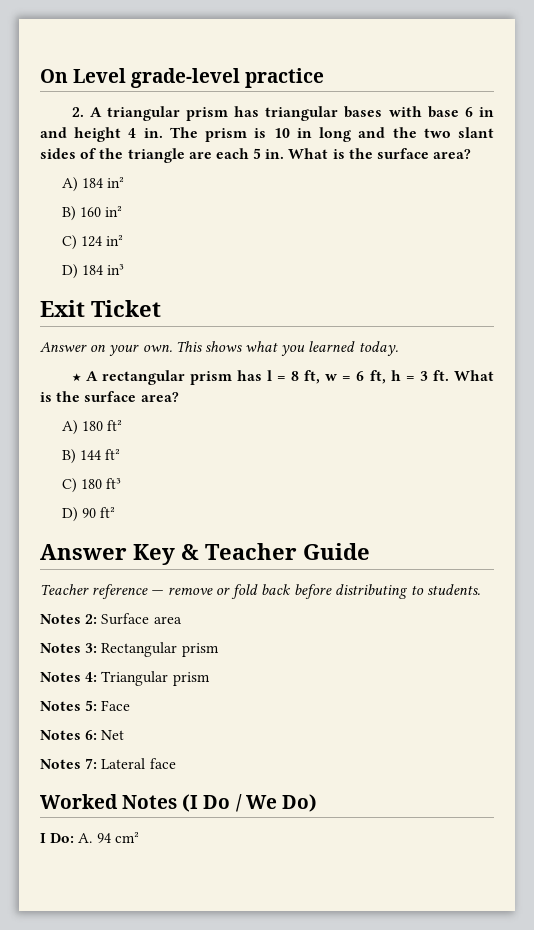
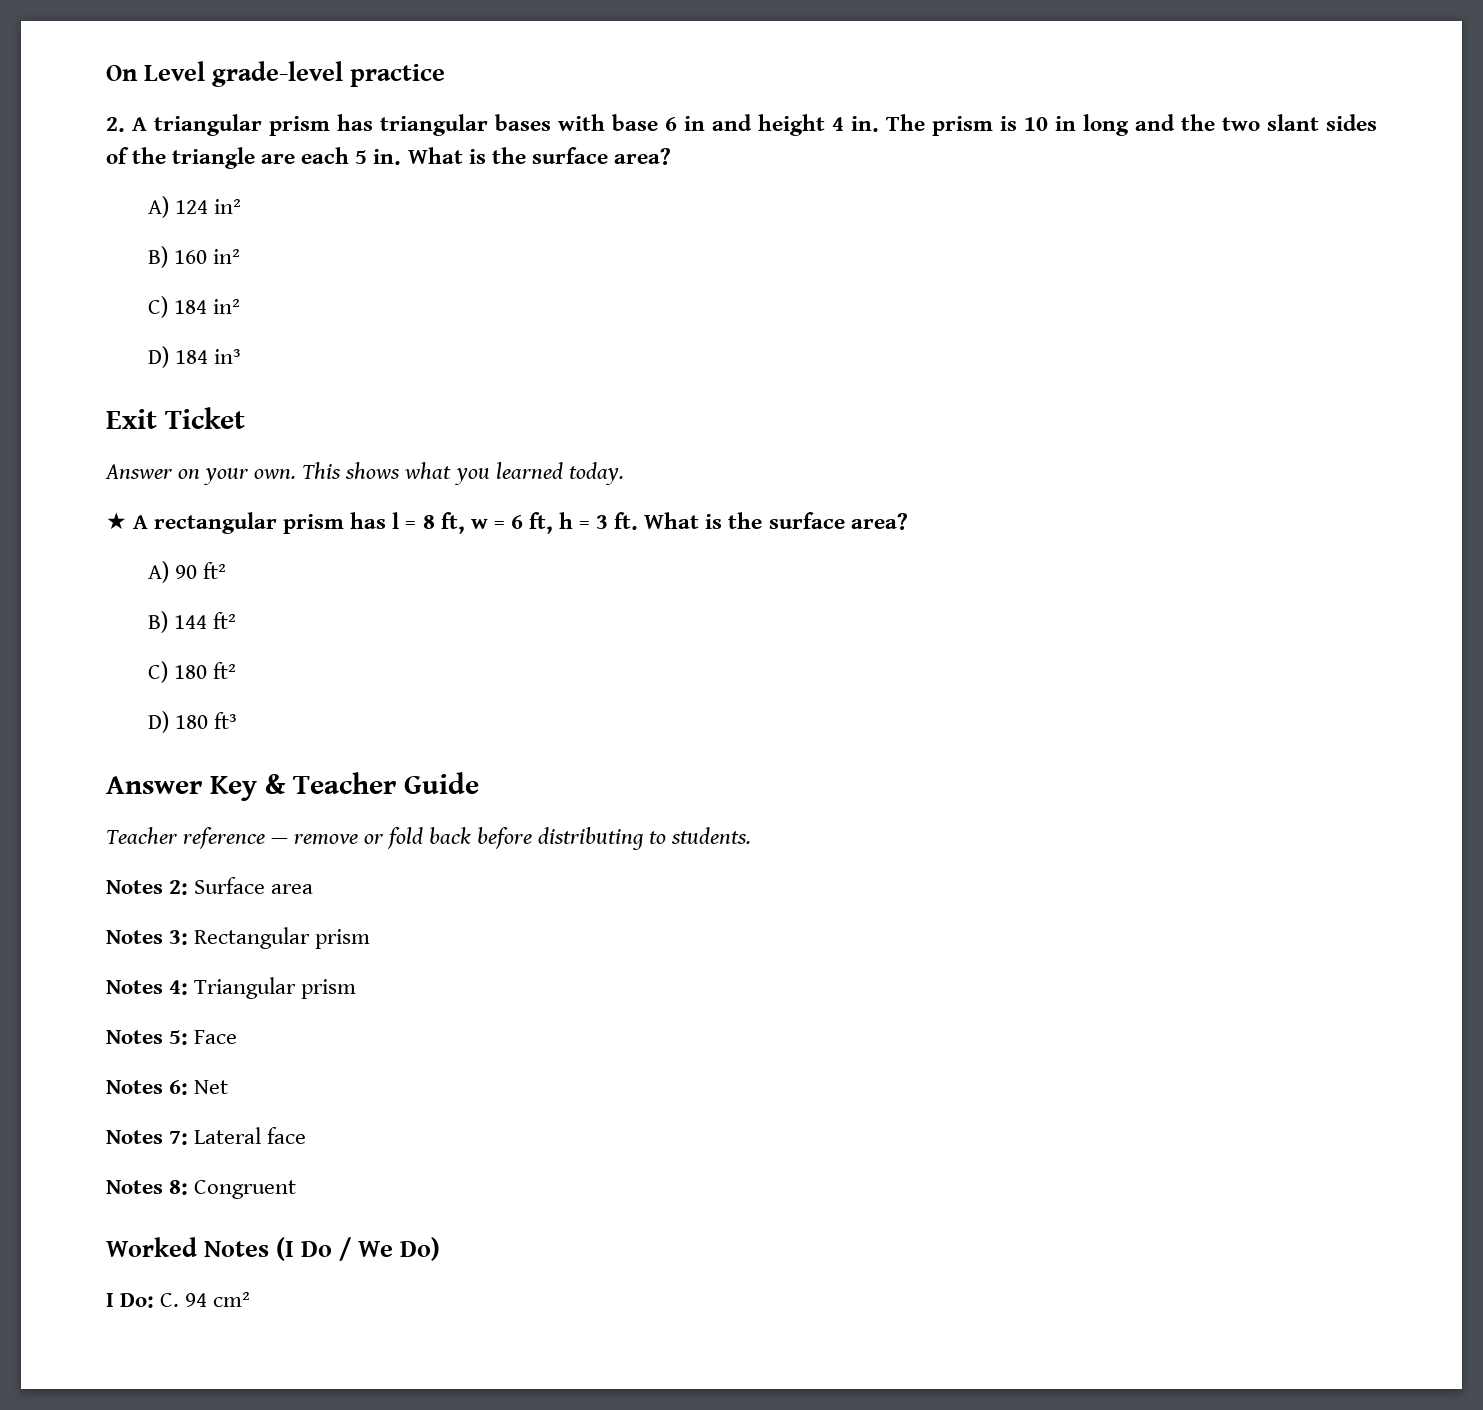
[81,178,103,188] 184 -> [174,200,208,214] 124
[80,236,102,247] 124 -> [173,300,207,314] 184
[81,421,103,431] 180 -> [174,565,197,579] 90
[106,478,122,489] [61,507,116,522] ft³ // D) 90 ft² -> [213,662,237,679] [147,711,238,733] ft² // D) 180 ft³
(176, 763) none -> [106,1180,297,1199] // Notes 8: Congruent
[78,833,93,843] A. -> [160,1293,180,1307] C.

